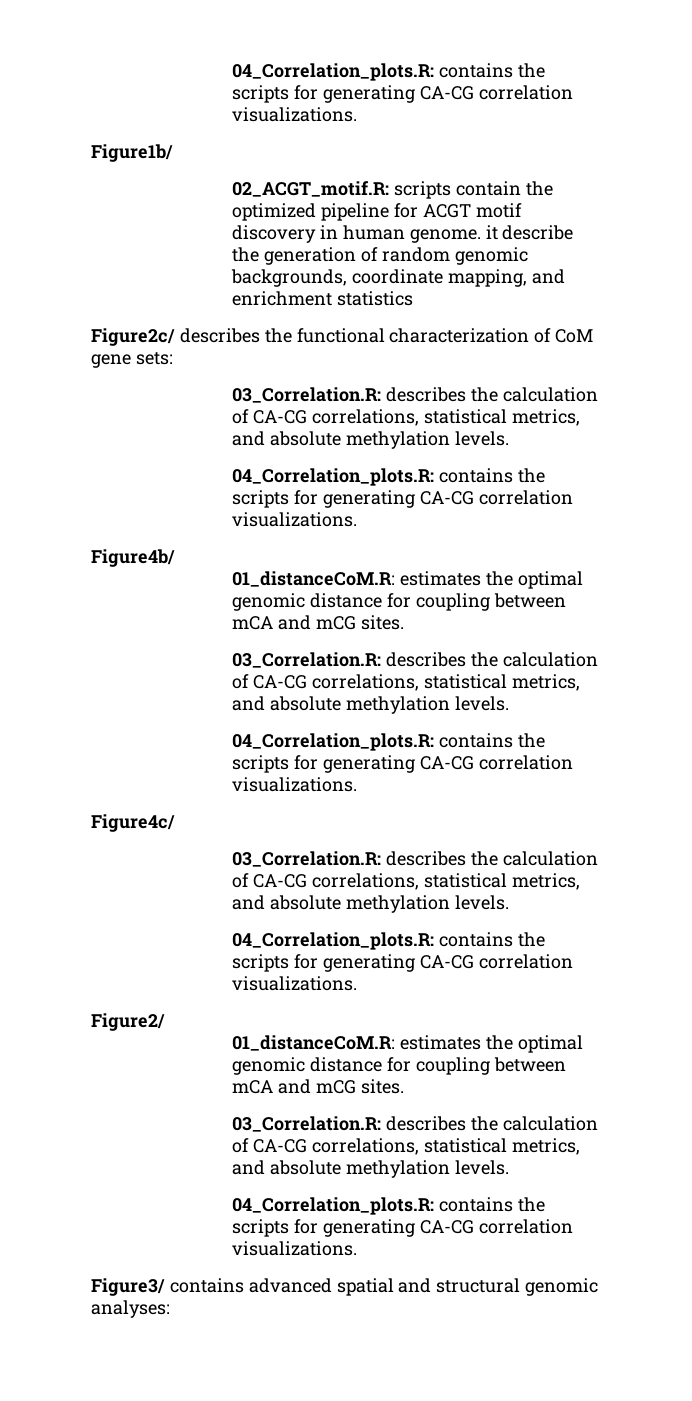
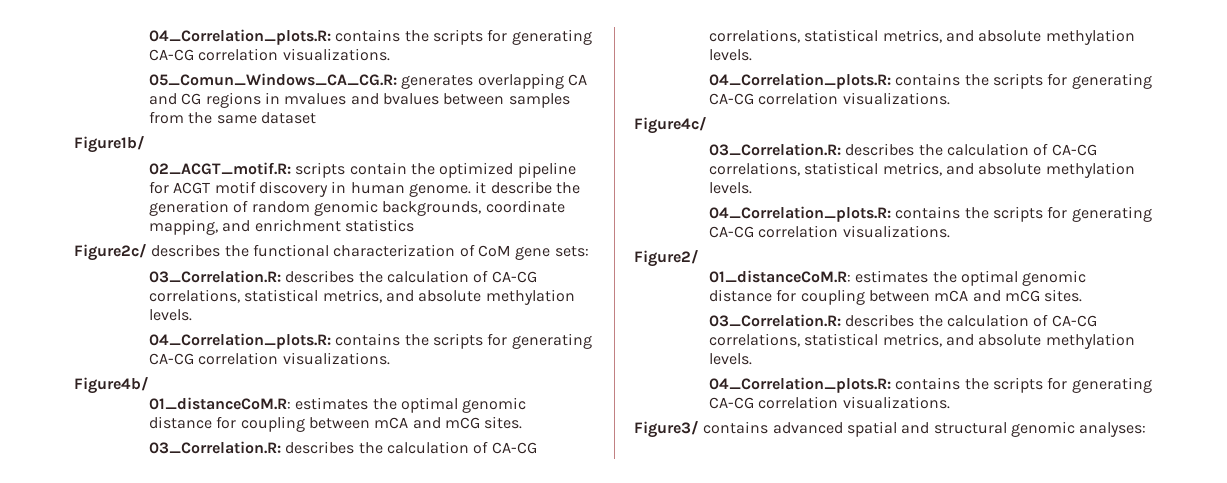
[232,63,545,81] [232,85,573,103] [232,107,358,122] 04_Correlation_plots.R: contains the scripts for generating CA-CG correlation visualizations. -> [149,29,592,45] [149,48,390,61] [149,73,588,89] [149,92,570,108] [149,111,317,124] 04_Correlation_plots.R: contains the scripts for generating CA-CG correlation visualizations. // 05_Comun_Windows_CA_CG.R: generates overlapping CA and CG regions in mvalues and bvalues between samples from the same dataset

